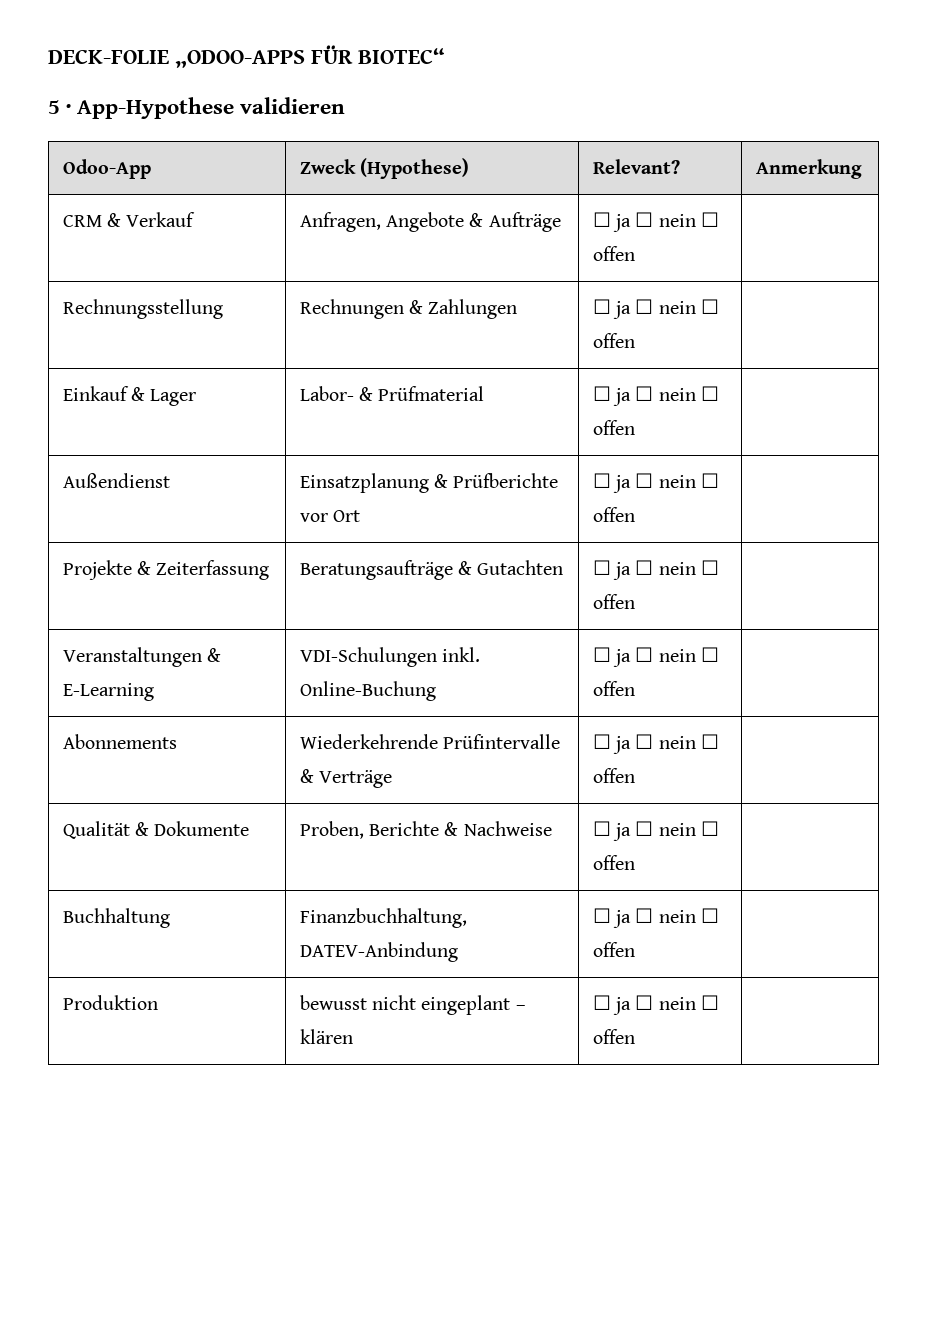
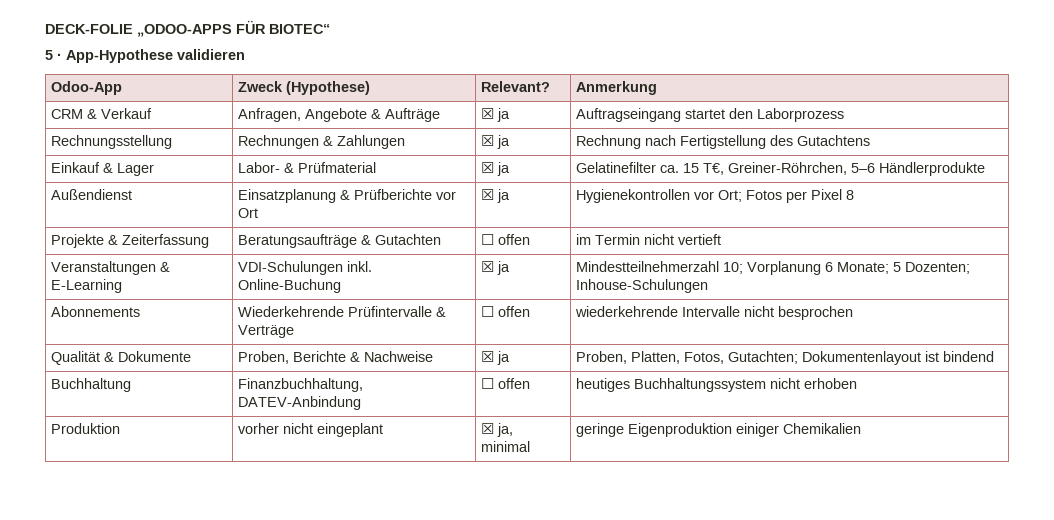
[592,212,720,232] [592,246,635,261] ☐ ja ☐ nein ☐ offen | -> [481,108,511,122] [576,108,845,122] ☒ ja | Auftragseingang startet den Laborprozess
[592,299,720,319] [592,333,635,348] ☐ ja ☐ nein ☐ offen | -> [481,135,511,149] [576,135,871,149] ☒ ja | Rechnung nach Fertigstellung des Gutachtens
[592,386,720,406] [592,420,635,435] ☐ ja ☐ nein ☐ offen | -> [481,162,511,176] [576,162,986,176] ☒ ja | Gelatinefilter ca. 15 T€, Greiner-Röhrchen, 5–6 Händlerprodukte
[592,473,720,493] [592,507,635,522] ☐ ja ☐ nein ☐ offen | -> [481,189,511,203] [576,189,855,203] ☒ ja | Hygienekontrollen vor Ort; Fotos per Pixel 8
[613,560,720,580] [592,594,635,609] ja ☐ nein ☐ offen | -> [498,234,531,245] [576,234,722,245] offen | im Termin nicht vertieft
[592,647,720,667] [592,681,635,696] ☐ ja ☐ nein ☐ offen | -> [481,261,511,275] [576,261,971,275] [576,279,709,293] ☒ ja | Mindestteilnehmerzahl 10; Vorplanung 6 Monate; 5 Dozenten; Inhouse-Schulungen
[613,734,720,754] [592,768,635,783] ja ☐ nein ☐ offen | -> [498,306,531,317] [575,306,854,320] offen | wiederkehrende Intervalle nicht besprochen
[592,821,720,841] [592,855,635,870] ☐ ja ☐ nein ☐ offen | -> [481,351,511,365] [576,351,995,365] ☒ ja | Proben, Platten, Fotos, Gutachten; Dokumentenlayout ist bindend
[613,908,720,928] [592,942,635,957] ja ☐ nein ☐ offen | -> [498,378,531,389] [576,378,858,392] offen | heutiges Buchhaltungssystem nicht erhoben
[299,995,367,1010] bewusst -> [238,423,280,434] vorher
[515,1005,525,1010] [299,1029,353,1044] [592,995,720,1015] [592,1029,635,1044] – klären | ☐ ja ☐ nein ☐ offen | -> [481,423,514,437] [481,441,531,452] [576,423,862,437] | ☒ ja, minimal | geringe Eigenproduktion einiger Chemikalien

